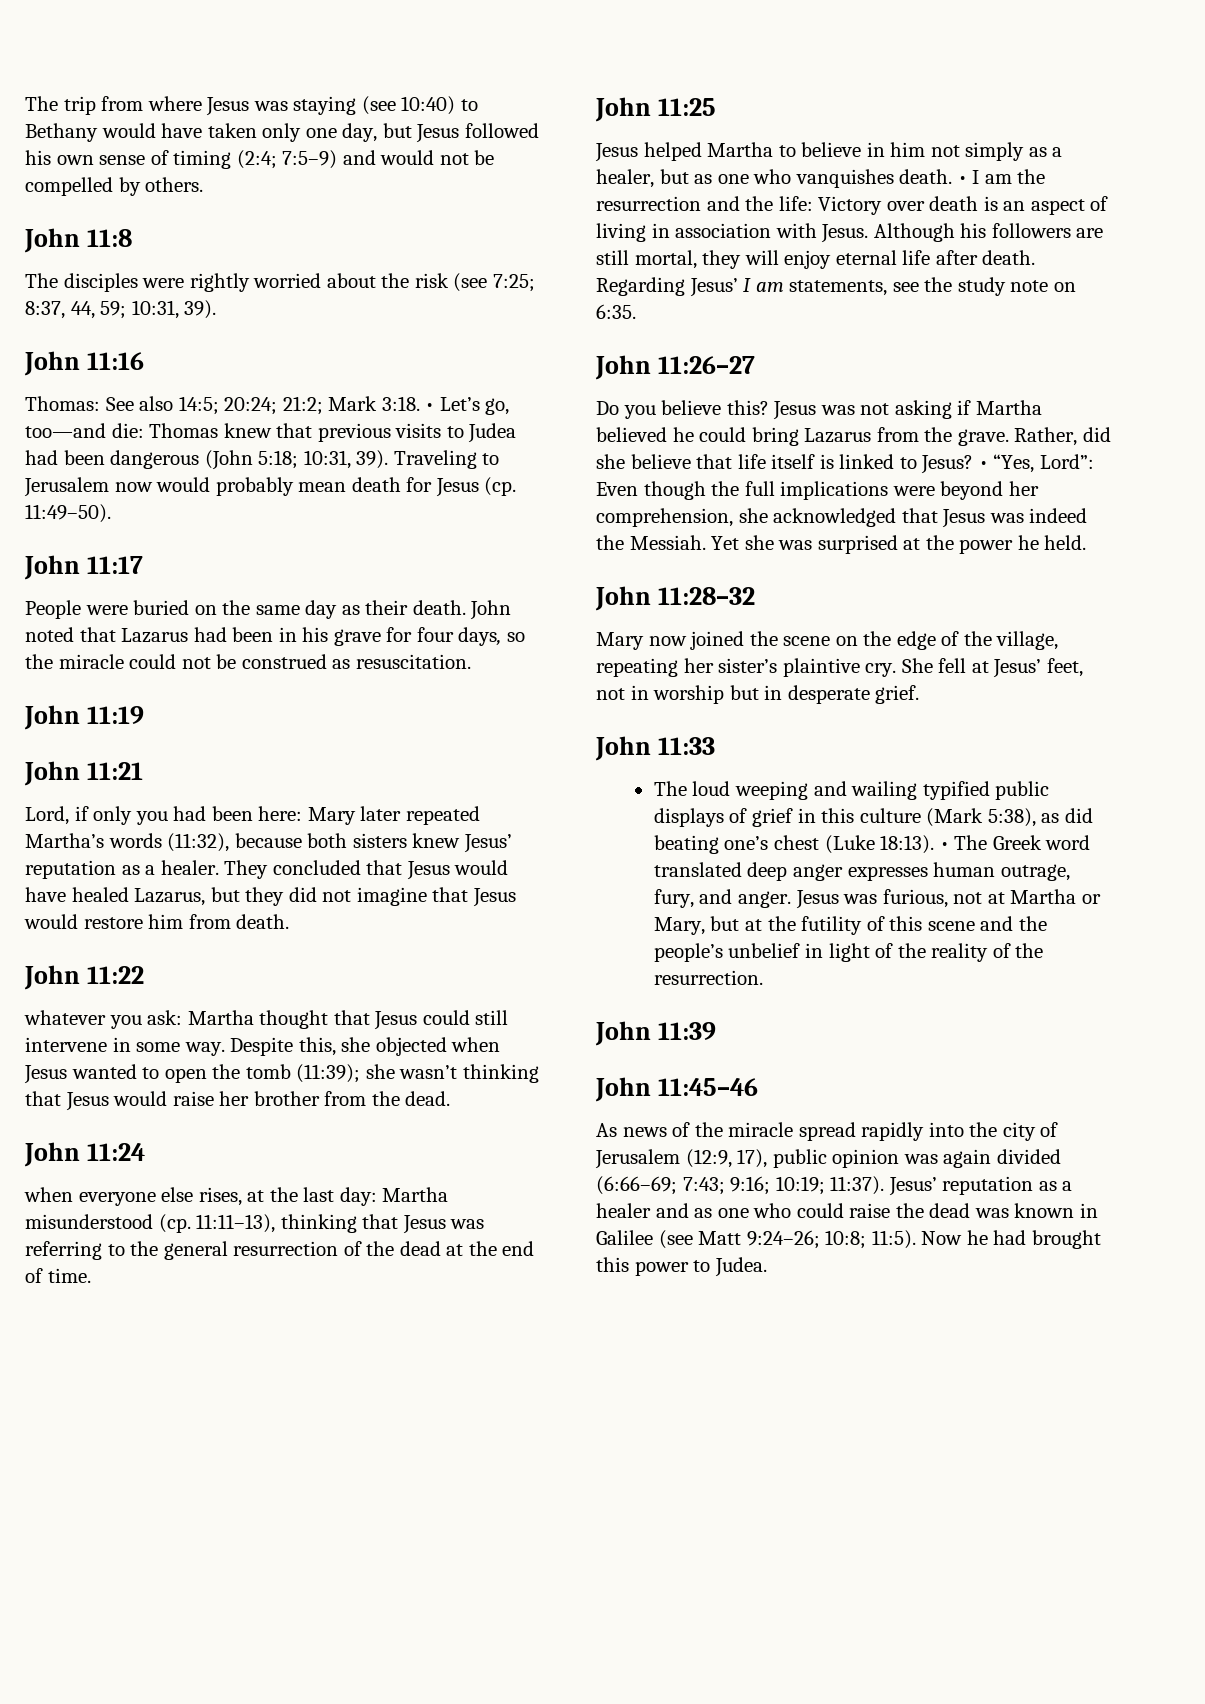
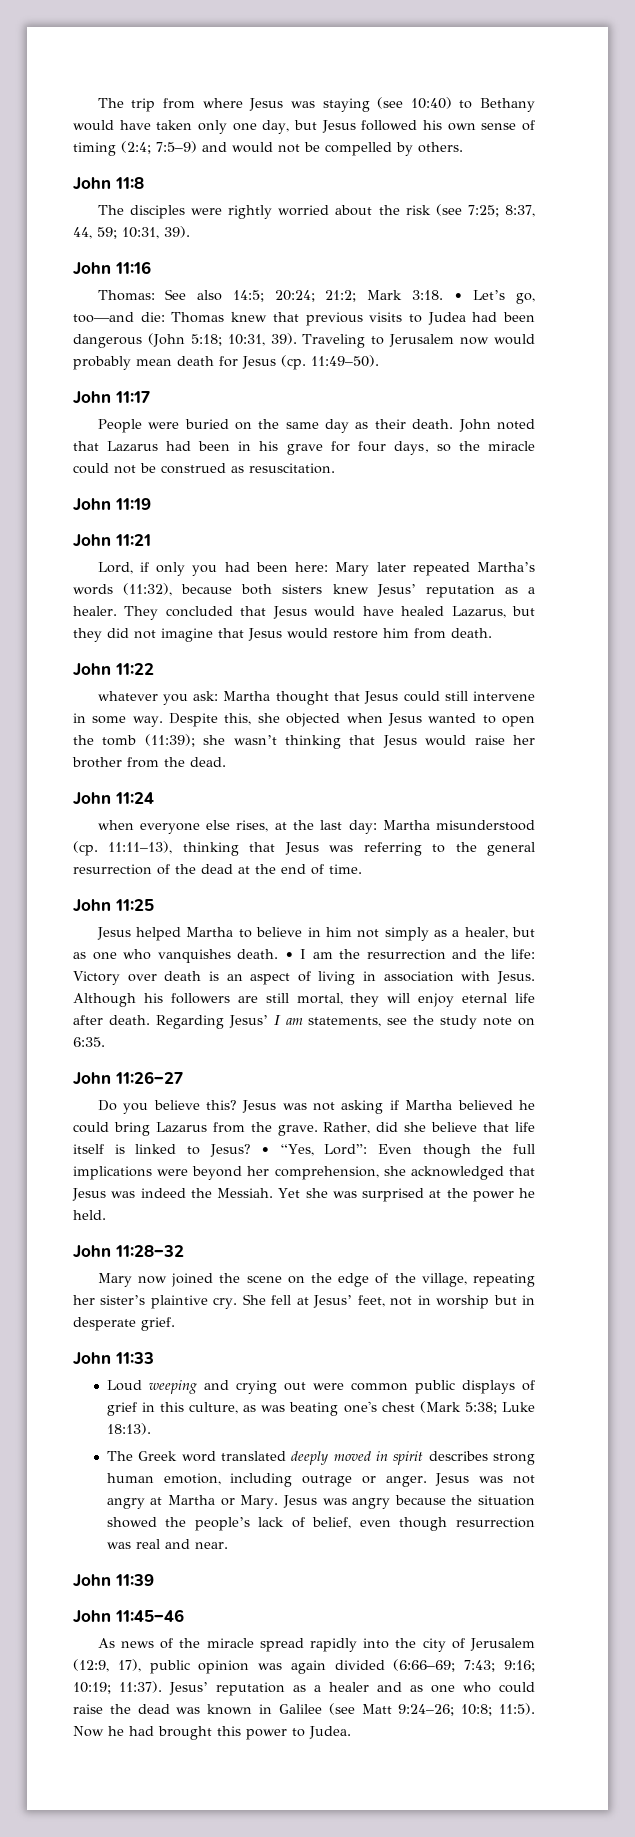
[653,781,990,800] The loud weeping and wailing typified -> [106,1380,408,1394] Loud weeping and crying out were common
[859,808,1093,827] [653,835,875,854] culture (Mark 5:38), as did beating one’s chest (Luke -> [189,1401,535,1416] culture, as was beating one's chest (Mark 5:38; Luke
[939,842,949,850] • -> (151, 1429) //
[747,862,1070,881] [653,889,733,908] deep anger expresses human outrage, fury, and -> [291,1451,535,1465] [106,1473,376,1487] deeply moved in spirit describes strong human emotion, including outrage or
[882,889,983,908] furious, not -> [512,1475,535,1484] [106,1498,145,1509] not angry
[653,916,1047,935] [653,943,1044,962] [653,970,763,985] Mary, but at the futility of this scene and the people’s unbelief in light of the reality of the resurrection. -> [240,1495,535,1509] [106,1517,535,1531] [106,1539,228,1549] Mary. Jesus was angry because the situation showed the people’s lack of belief, even though resurrection was real and near.

